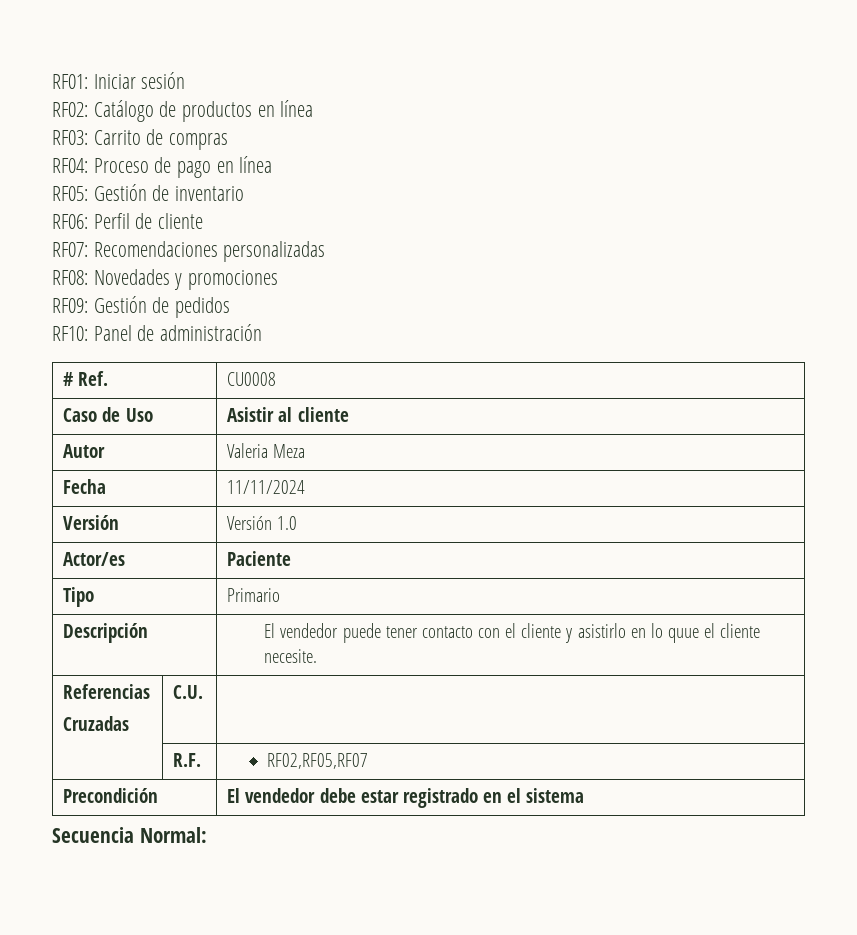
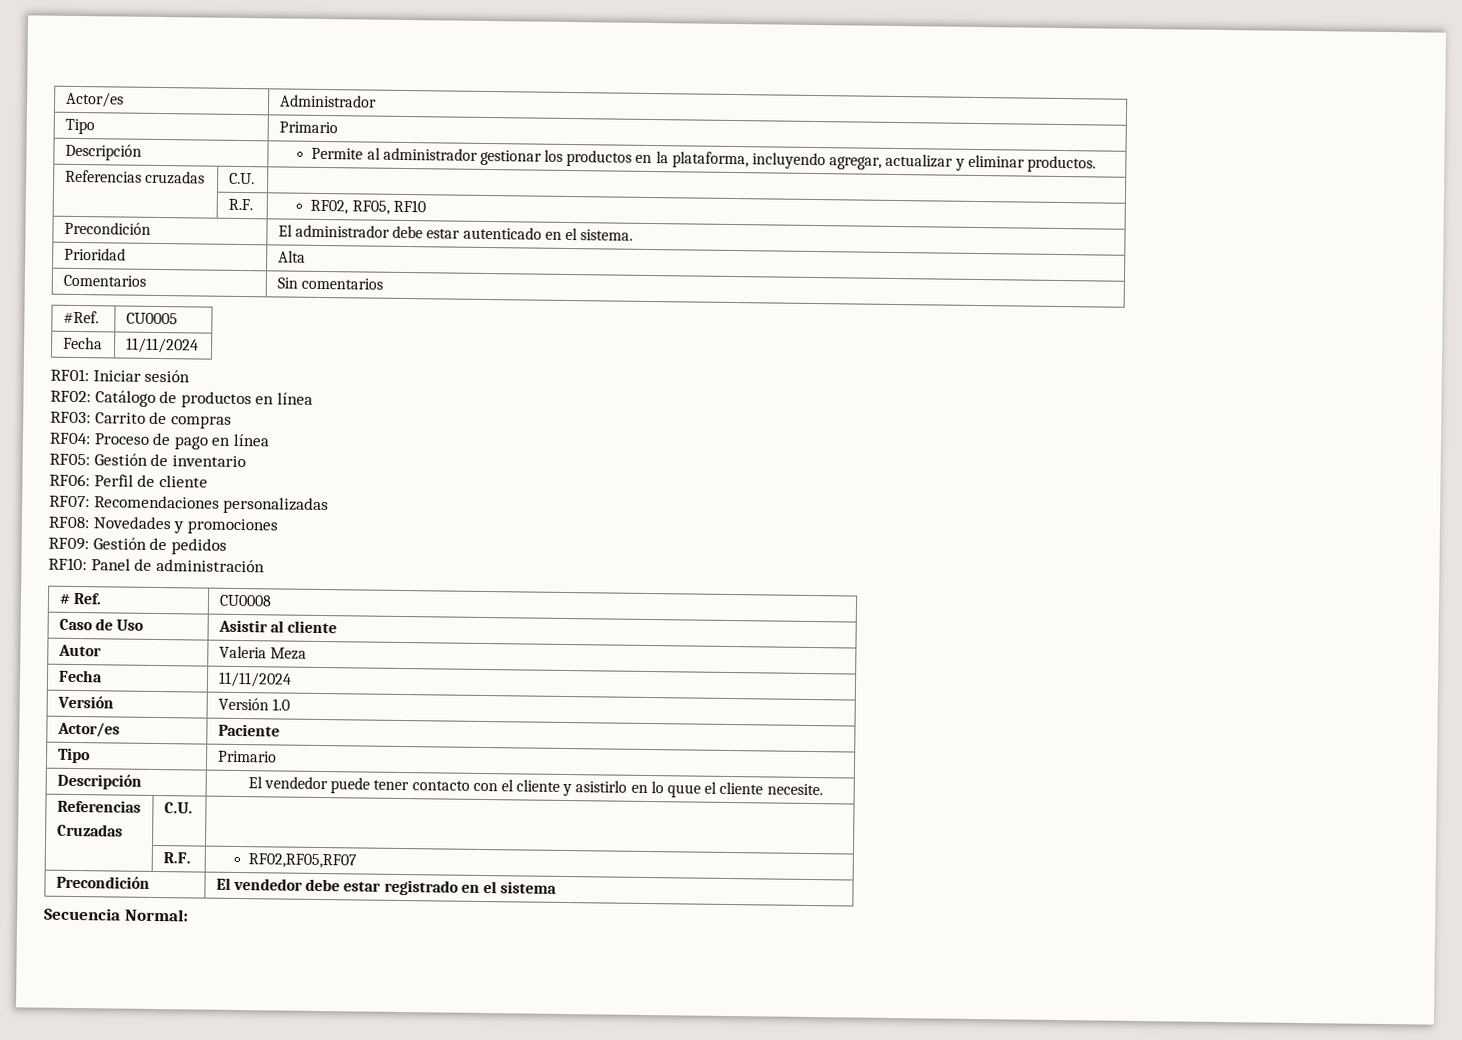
(52, 81) none -> [64,91,124,108] [279,94,377,108] [64,118,95,135] [278,121,338,134] [64,143,142,161] [311,147,1096,173] [64,169,205,185] [228,172,255,185] [227,198,253,211] [310,199,426,215] [63,221,151,235] [277,224,634,241] [63,247,126,261] [277,250,306,263] [62,274,146,287] [276,277,383,290] [62,310,99,324] [125,312,178,325] [62,336,103,350] [125,337,199,354] Actor/es | Administrador // Tipo | Primario // Descripción | Permite al administrador gestionar los productos en la plataforma, incluyendo agregar, actualizar y eliminar productos. // Referencias cruzadas | C.U. | // | R.F. | RF02, RF05, RF10 // Precondición | El administrador debe estar autenticado en el sistema. // Prioridad | Alta // Comentarios | Sin comentarios // #Ref. | CU0005 // Fecha | 11/11/2024 //

